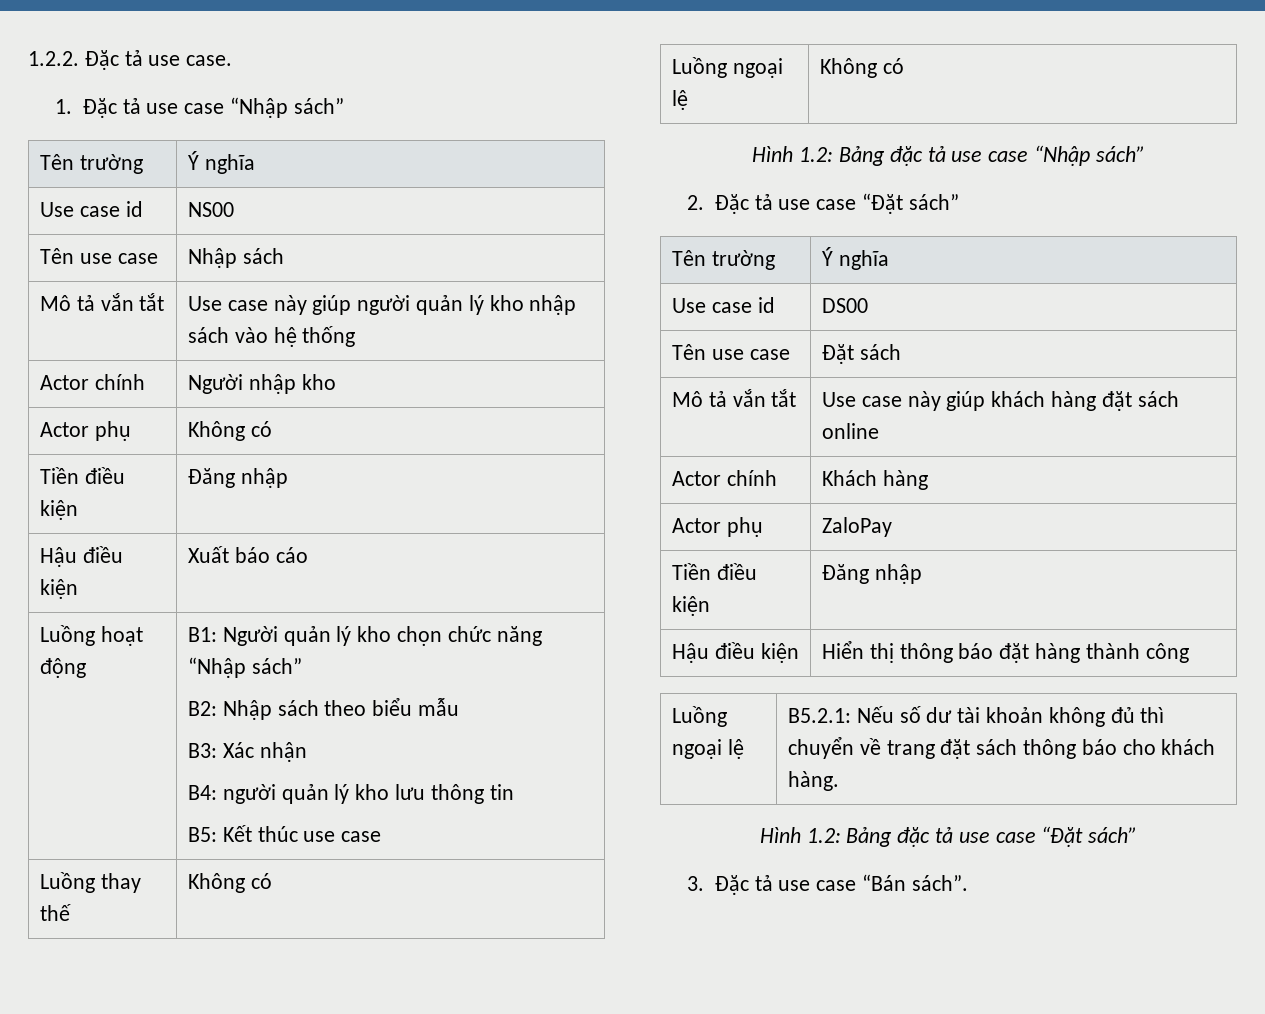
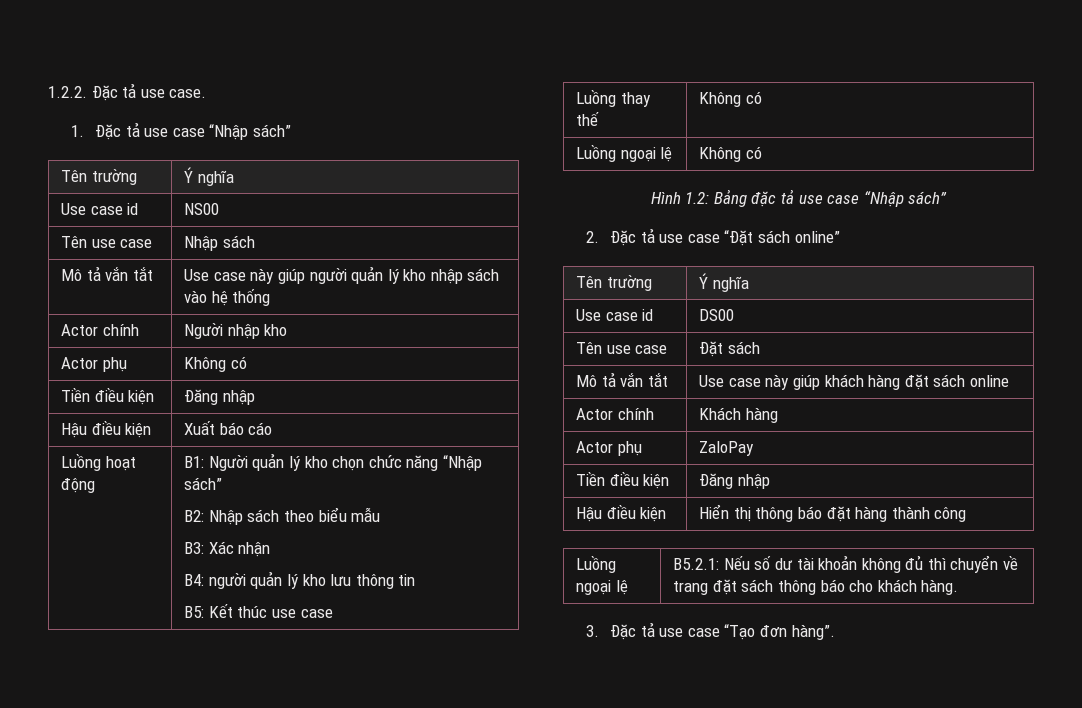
[908,194,959,210] sách” -> [757,230,840,243] sách online”
[759,826,1138,847] // Hình 1.2: Bảng đặc tả use case “Đặt sách” -> (959, 587) none
[861,874,968,891] “Bán sách”. -> [724,624,835,640] “Tạo đơn hàng”.

